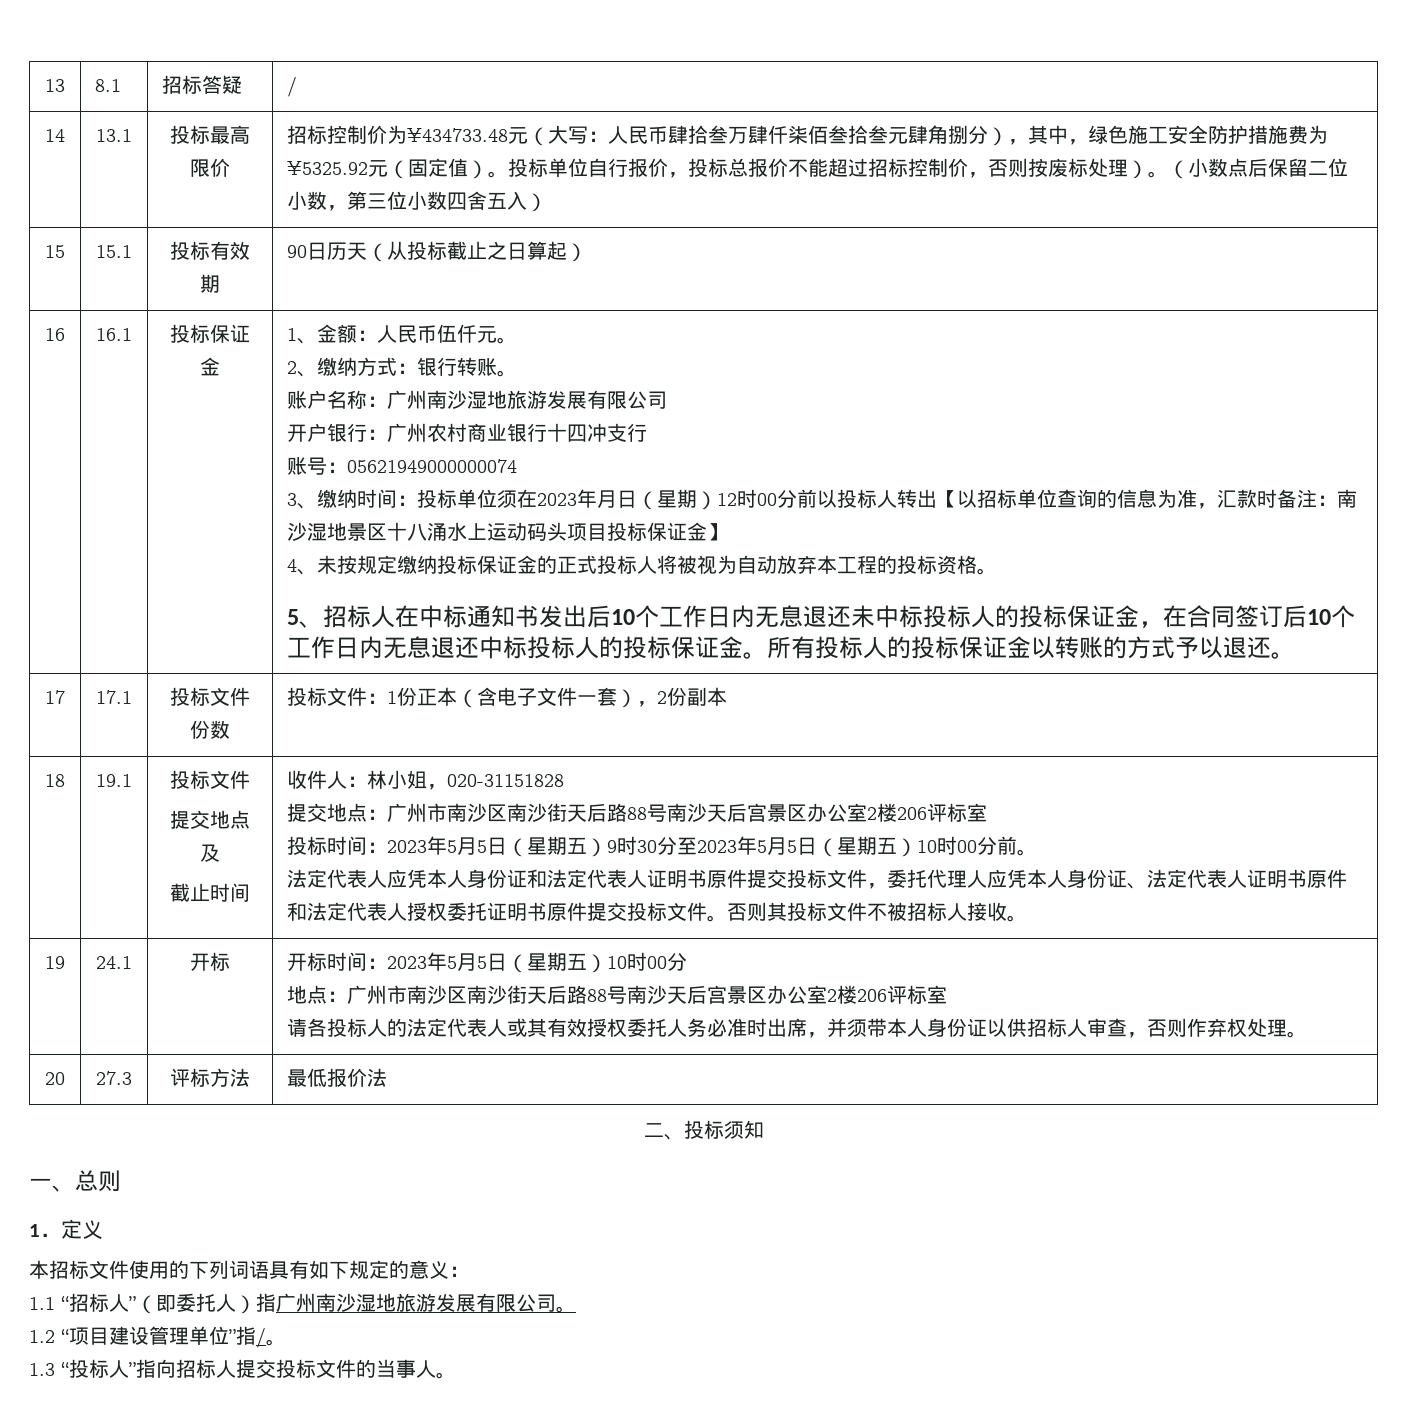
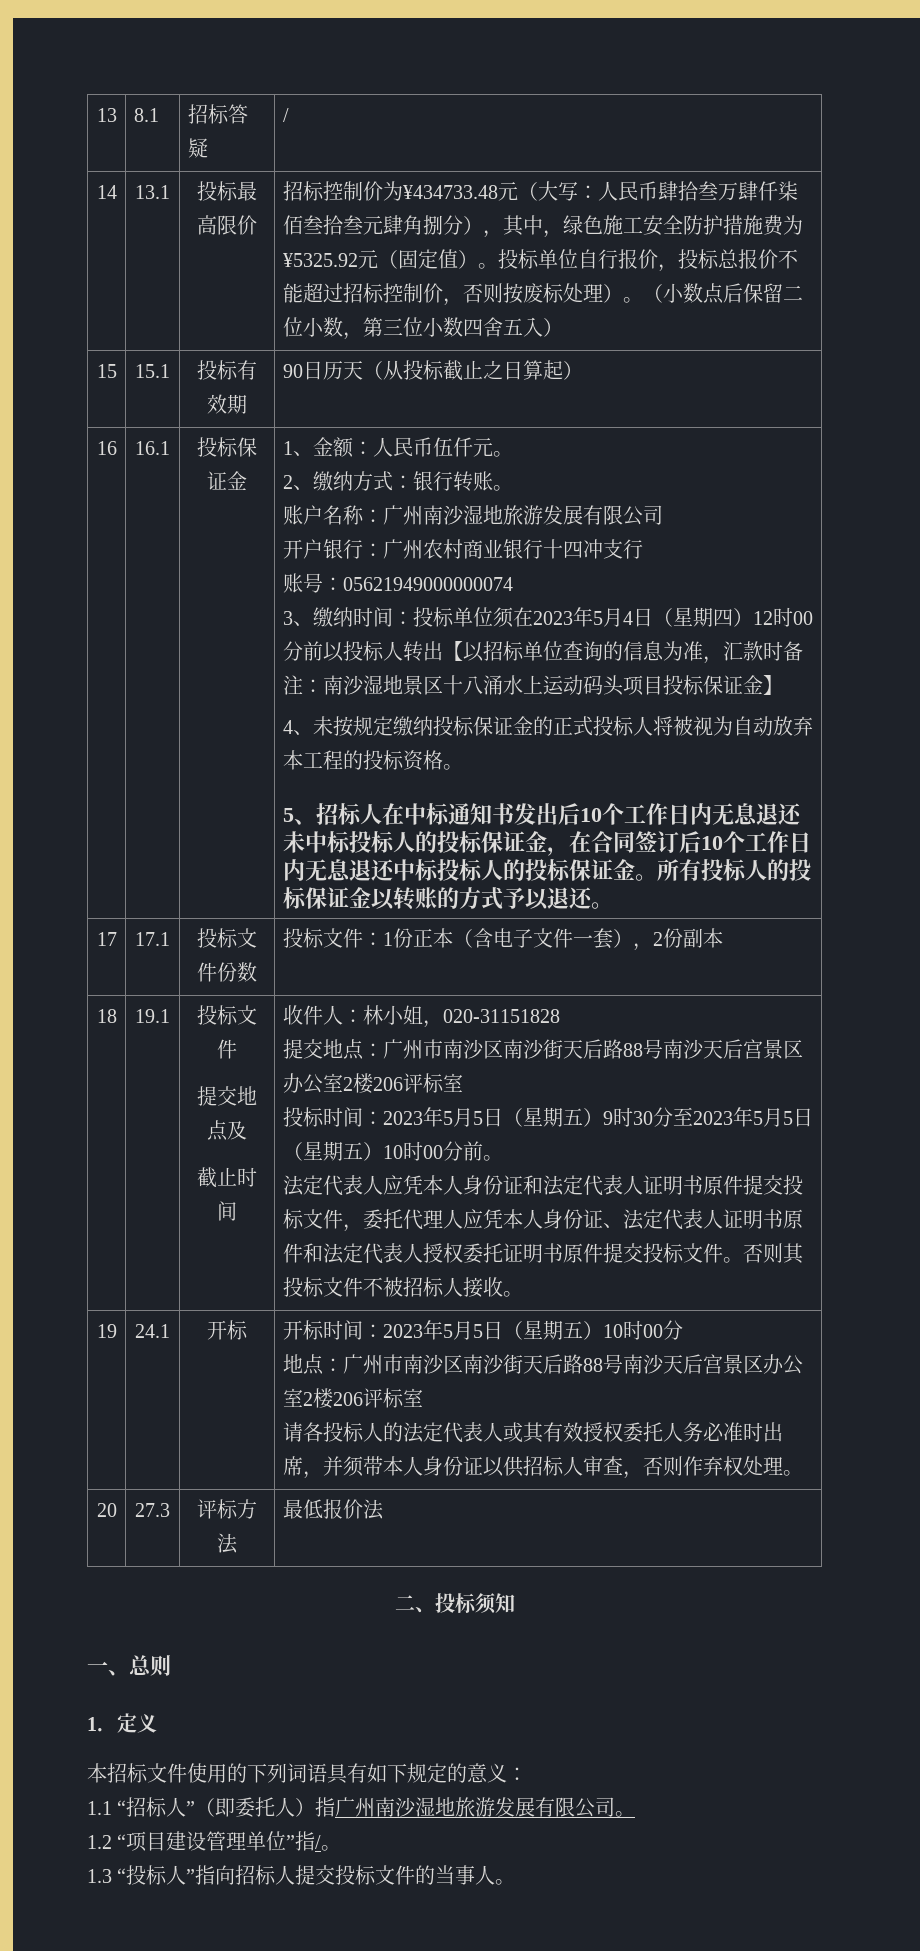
[597,489,698,510] 月日（星期 -> [592,607,733,627] 5月4日（星期四

